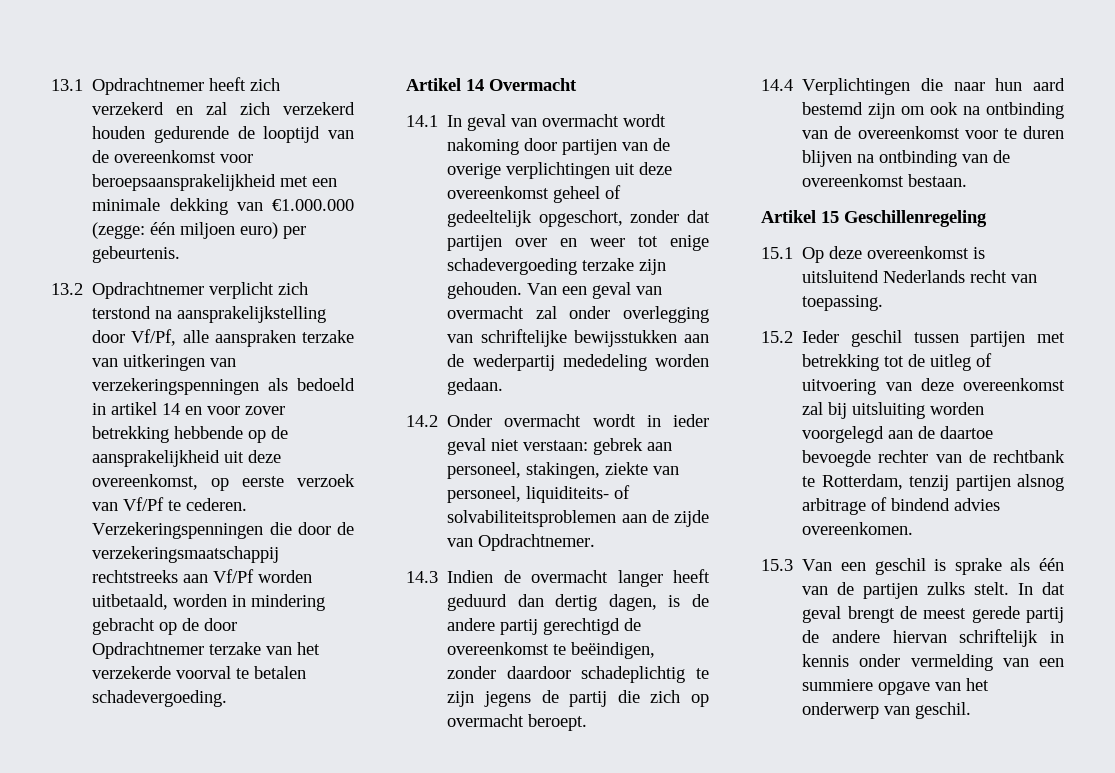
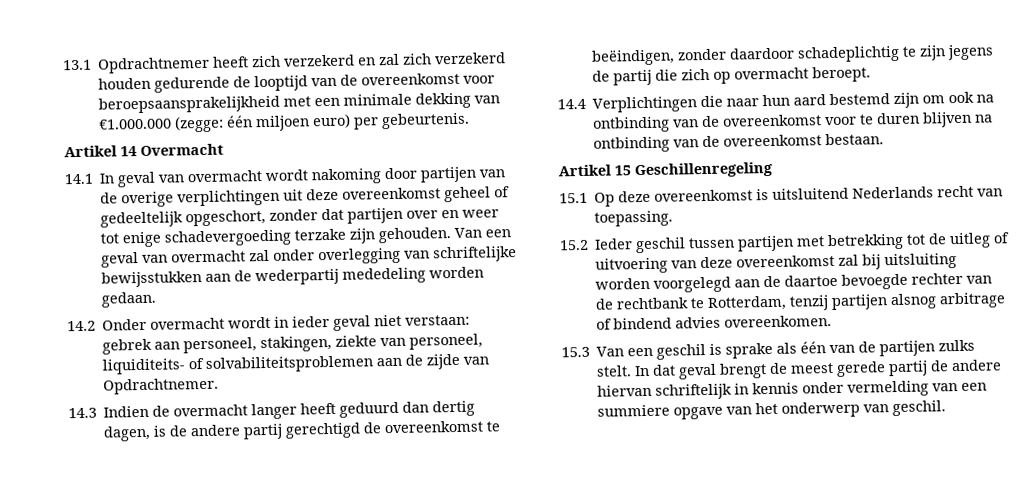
[51,282,309,299] [92,306,327,323] [92,329,354,347] [92,354,237,371] [92,378,355,395] [92,402,286,415] [92,426,289,443] [92,450,282,467] [92,474,355,491] [92,497,248,511] [92,522,354,539] [92,546,280,563] [92,569,313,583] [92,594,326,611] [92,618,238,635] [92,642,321,659] [92,666,307,679] [92,690,228,707] // 13.2 Opdrachtnemer verplicht zich terstond na aansprakelijkstelling door Vf/Pf, alle aanspraken terzake van uitkeringen van verzekeringspenningen als bedoeld in artikel 14 en voor zover betrekking hebbende op de aansprakelijkheid uit deze overeenkomst, op eerste verzoek van Vf/Pf te cederen. Verzekeringspenningen die door de verzekeringsmaatschappij rechtstreeks aan Vf/Pf worden uitbetaald, worden in mindering gebracht op de door Opdrachtnemer terzake van het verzekerde voorval te betalen schadevergoeding. -> (471, 121) none

